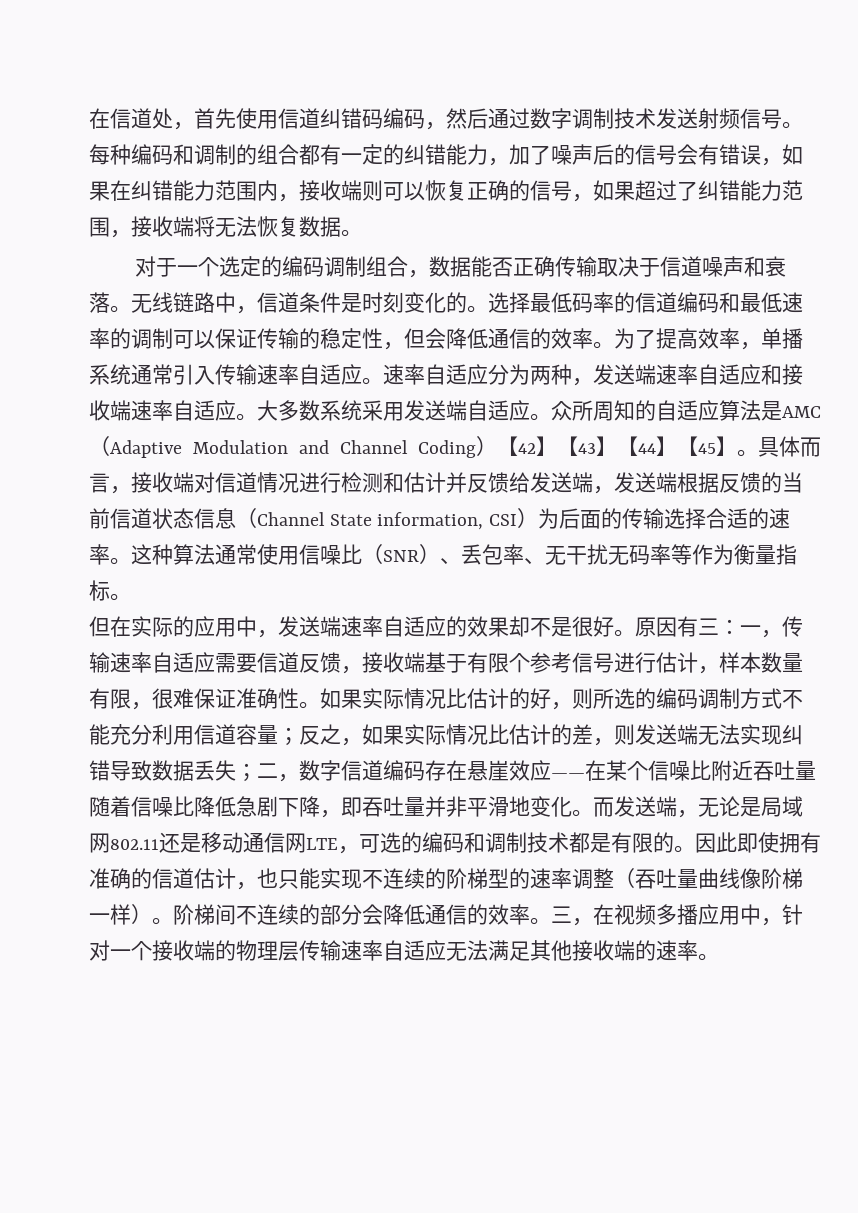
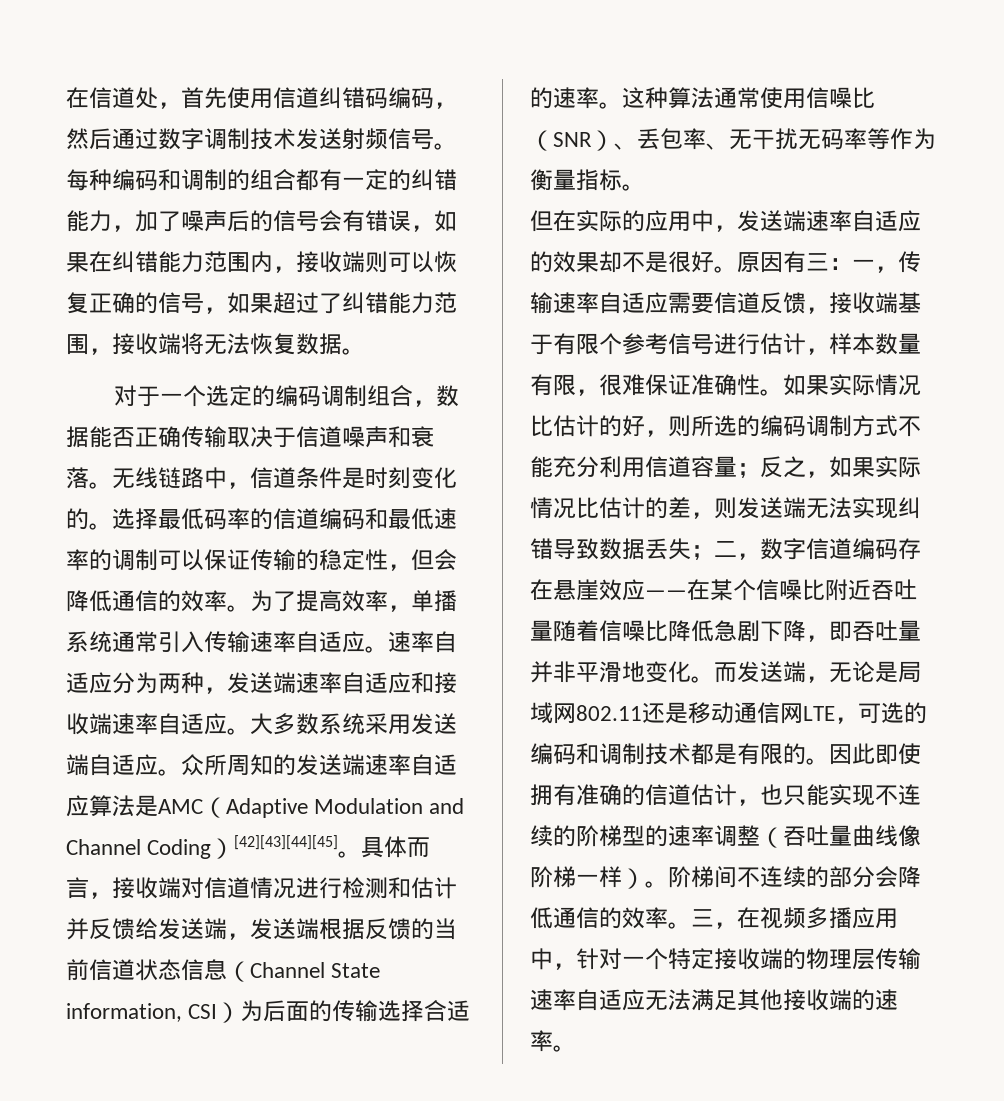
(656, 410) none -> [296,754,411,776] 发送端速率
[496,436,737,456] 【42】【43】【44】【45】 -> [234,835,339,850] [42][43][44][45]
(152, 951) none -> [668,948,714,970] 特定

